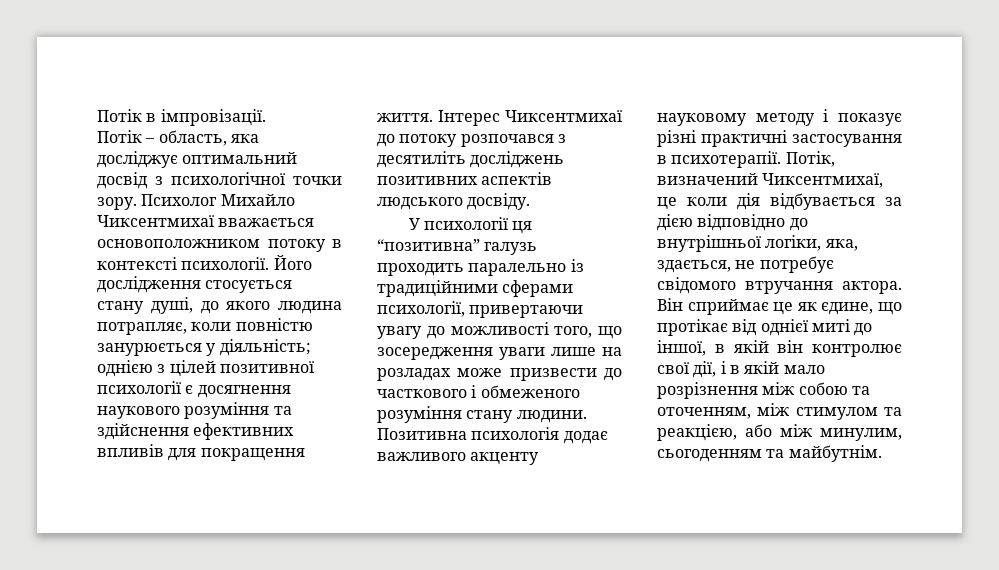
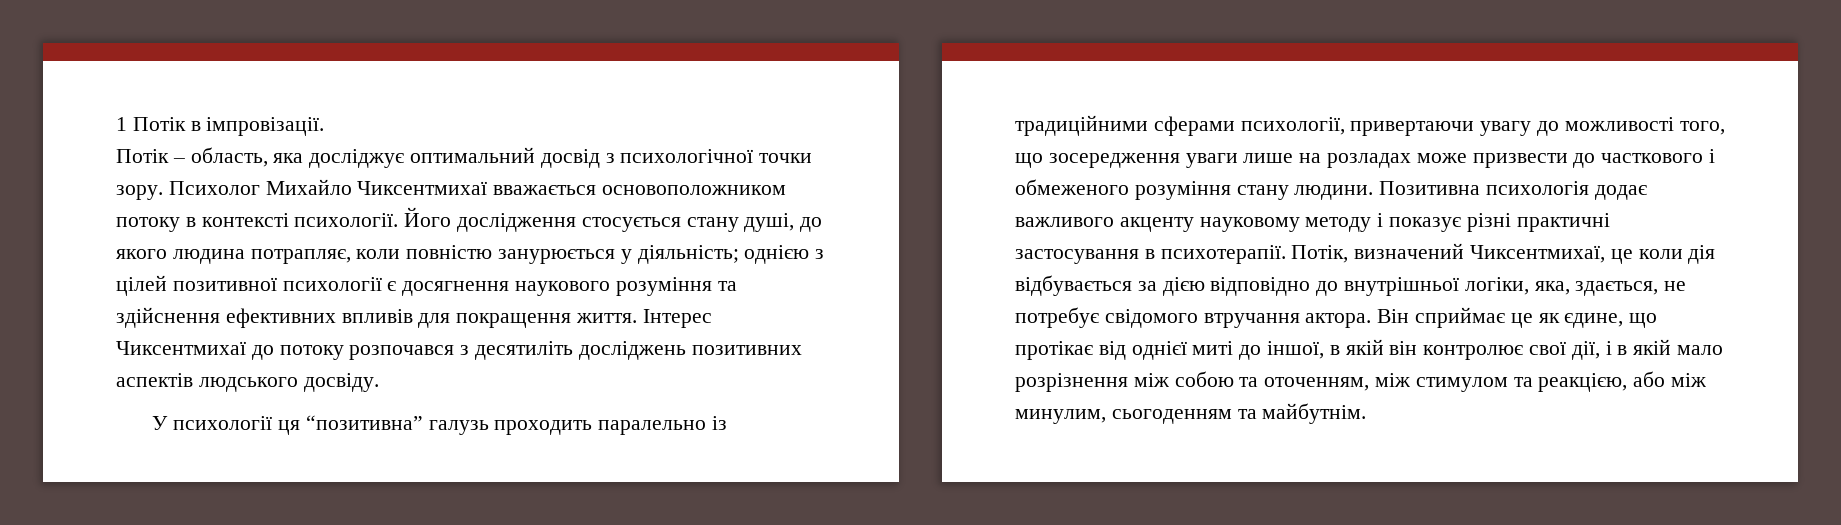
(97, 115) none -> [116,117,127,131] 1

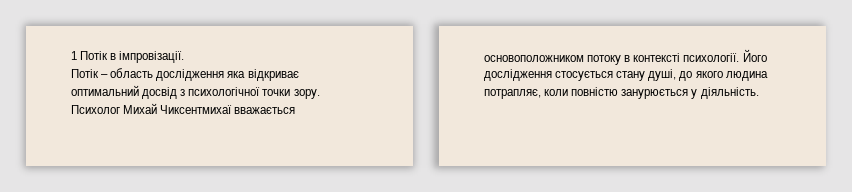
[190,147,405,168] область, яка досліджує -> [110,68,299,81] область дослідження яка відкриває
[265,179,352,195] Михайло -> [123,103,158,114] Михай
[637,245,825,264] [116,275,737,296] [116,307,712,328] [116,341,802,360] [116,373,379,392] [152,415,727,435] [1015,115,1725,136] [1015,149,1716,168] [1015,179,1647,200] [1015,213,1610,232] [1015,243,1716,264] [1015,275,1687,296] [1015,307,1658,328] [1015,339,1724,360] [1015,371,1707,392] [1015,403,1367,424] діяльність; однією з цілей позитивної психології є досягнення наукового розуміння та здійснення ефективних впливів для покращення життя. Інтерес Чиксентмихаї до потоку розпочався з десятиліть досліджень позитивних аспектів людського досвіду. // У психології ця “позитивна” галузь проходить паралельно із традиційними сферами психології, привертаючи увагу до можливості того, що зосередження уваги лише на розладах може призвести до часткового і обмеженого розуміння стану людини. Позитивна психологія додає важливого акценту науковому методу і показує різні практичні застосування в психотерапії. Потік, визначений Чиксентмихаї, це коли дія відбувається за дією відповідно до внутрішньої логіки, яка, здається, не потребує свідомого втручання актора. Він сприймає це як єдине, що протікає від однієї миті до іншої, в якій він контролює свої дії, і в якій мало розрізнення між собою та оточенням, між стимулом та реакцією, або між минулим, сьогоденням та майбутнім. -> [700,87,759,99] діяльність.

